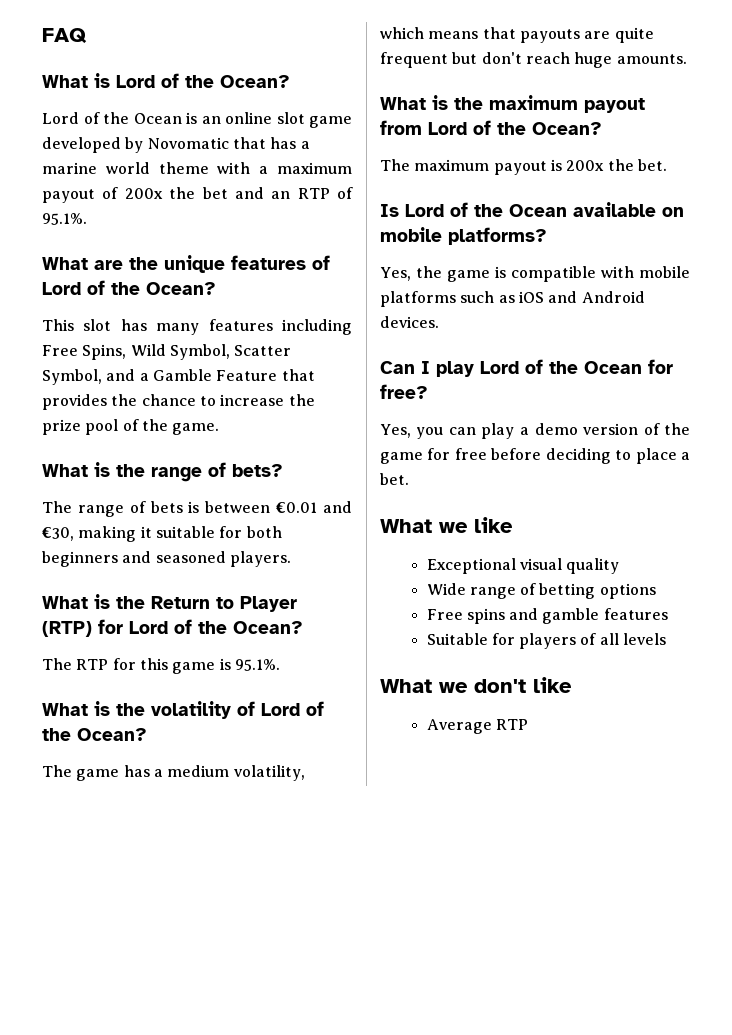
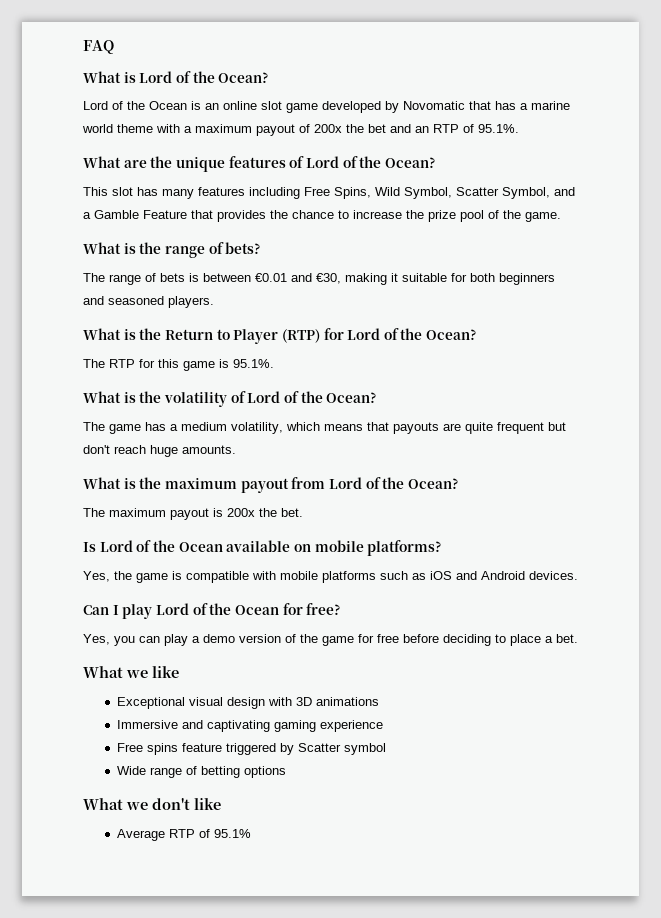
[566,558,620,574] quality -> [226,697,379,709] [116,720,383,732] [116,743,386,755] design with 3D animations // Immersive and captivating gaming experience // Free spins feature triggered by Scatter symbol
[426,608,668,624] [426,633,667,649] // Free spins and gamble features // Suitable for players of all levels -> (286, 772) none
(528, 724) none -> [198,829,251,838] of 95.1%

